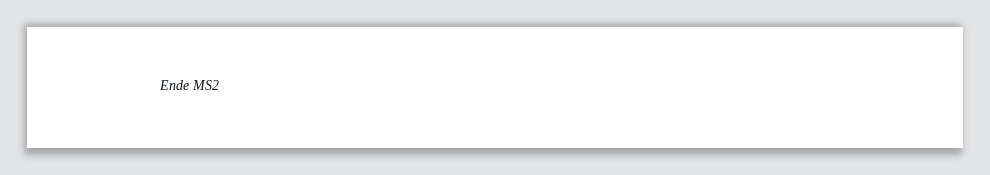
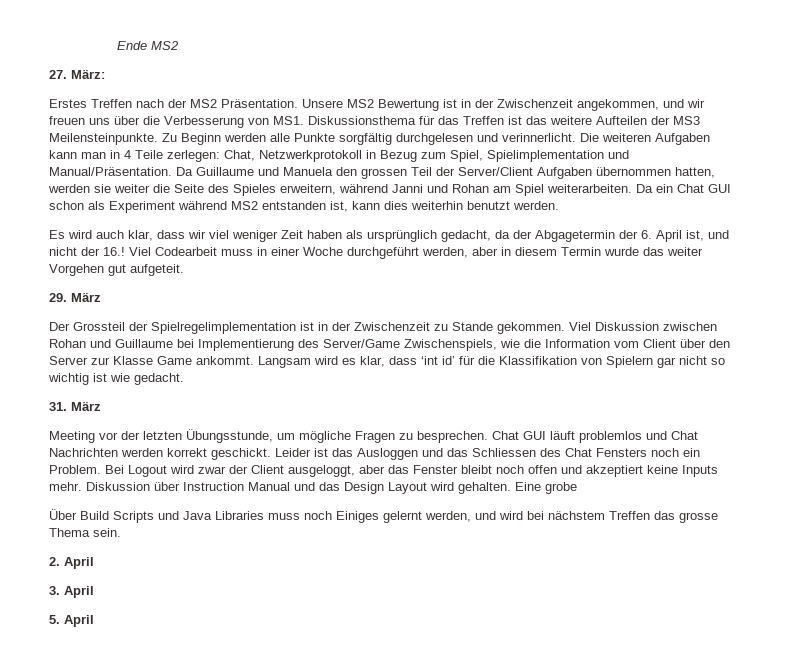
(219, 85) none -> [49,69,105,79] [49,99,705,111] [49,116,700,128] [49,133,710,145] [49,150,629,162] [49,167,715,179] [48,184,731,196] [49,201,559,213] [49,230,729,242] [49,247,703,259] [49,264,184,276] [49,292,101,302] [49,322,717,334] [49,339,730,351] [49,356,725,368] [48,373,184,385] [49,401,101,411] [49,429,698,443] [49,448,700,460] [49,465,718,477] [49,482,577,494] [49,509,718,523] [49,528,121,537] [49,557,94,569] [49,586,94,598] [49,615,94,627] // 27. März: // Erstes Treffen nach der MS2 Präsentation. Unsere MS2 Bewertung ist in der Zwischenzeit angekommen, und wir freuen uns über die Verbesserung von MS1. Diskussionsthema für das Treffen ist das weitere Aufteilen der MS3 Meilensteinpunkte. Zu Beginn werden alle Punkte sorgfältig durchgelesen und verinnerlicht. Die weiteren Aufgaben kann man in 4 Teile zerlegen: Chat, Netzwerkprotokoll in Bezug zum Spiel, Spielimplementation und Manual/Präsentation. Da Guillaume und Manuela den grossen Teil der Server/Client Aufgaben übernommen hatten, werden sie weiter die Seite des Spieles erweitern, während Janni und Rohan am Spiel weiterarbeiten. Da ein Chat GUI schon als Experiment während MS2 entstanden ist, kann dies weiterhin benutzt werden. // Es wird auch klar, dass wir viel weniger Zeit haben als ursprünglich gedacht, da der Abgagetermin der 6. April ist, und nicht der 16.! Viel Codearbeit muss in einer Woche durchgeführt werden, aber in diesem Termin wurde das weiter Vorgehen gut aufgeteit. // 29. März // Der Grossteil der Spielregelimplementation ist in der Zwischenzeit zu Stande gekommen. Viel Diskussion zwischen Rohan und Guillaume bei Implementierung des Server/Game Zwischenspiels, wie die Information vom Client über den Server zur Klasse Game ankommt. Langsam wird es klar, dass ‘int id’ für die Klassifikation von Spielern gar nicht so wichtig ist wie gedacht. // 31. März // Meeting vor der letzten Übungsstunde, um mögliche Fragen zu besprechen. Chat GUI läuft problemlos und Chat Nachrichten werden korrekt geschickt. Leider ist das Ausloggen und das Schliessen des Chat Fensters noch ein Problem. Bei Logout wird zwar der Client ausgeloggt, aber das Fenster bleibt noch offen und akzeptiert keine Inputs mehr. Diskussion über Instruction Manual und das Design Layout wird gehalten. Eine grobe // Über Build Scripts und Java Libraries muss noch Einiges gelernt werden, und wird bei nächstem Treffen das grosse Thema sein. // 2. April // 3. April // 5. April

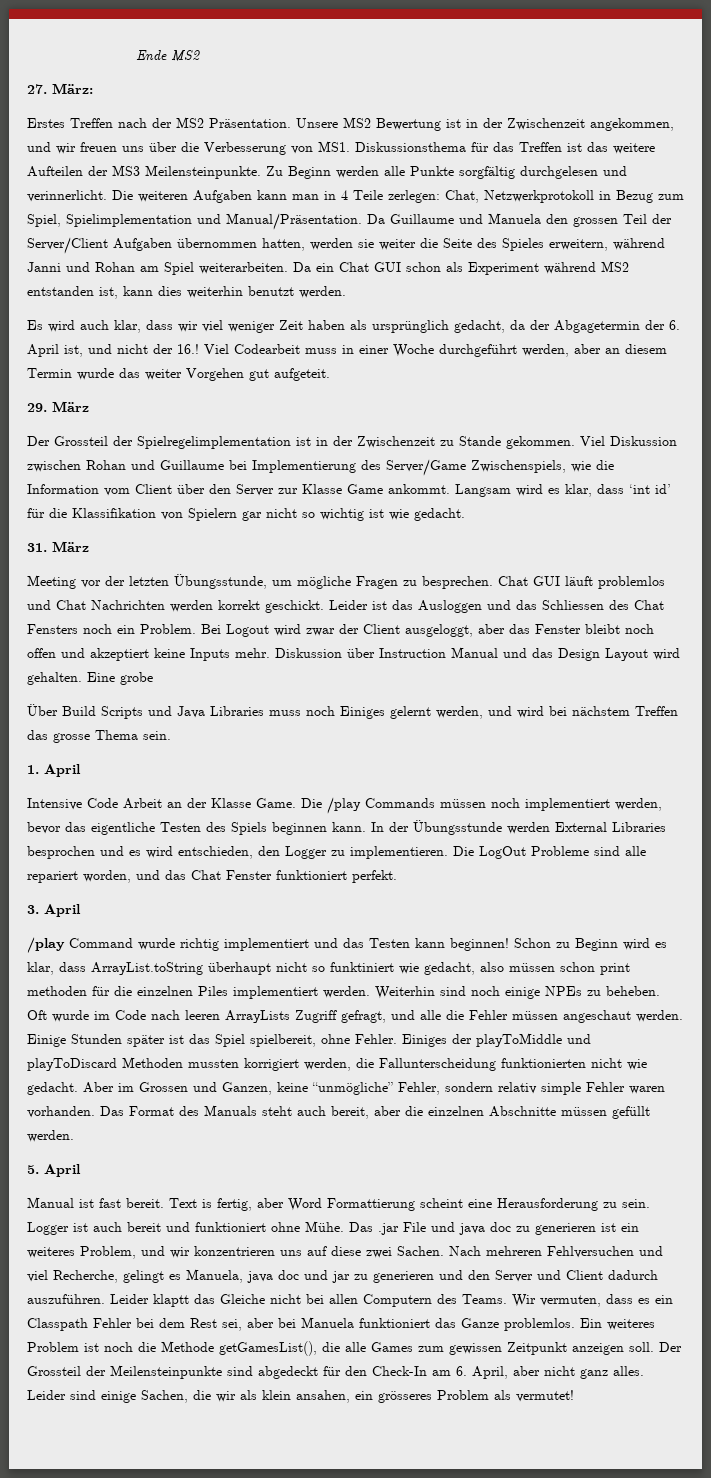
[501,247,511,256] in -> [605,348,620,354] an
[49,557,94,569] [49,586,94,598] [49,615,94,627] 2. April // 3. April // 5. April -> [27,764,81,777] [27,797,662,814] [27,820,666,835] [27,846,646,859] [27,870,397,883] [27,904,81,917] [27,937,667,953] [27,962,630,975] [27,986,660,999] [27,1010,683,1023] [27,1033,591,1047] [27,1057,647,1071] [27,1082,665,1095] [27,1105,650,1119] [27,1130,74,1142] [27,1164,81,1177] [27,1197,650,1211] [27,1221,639,1235] [27,1246,663,1259] [27,1269,658,1283] [27,1294,673,1307] [27,1317,655,1331] [27,1341,682,1356] [27,1365,644,1379] [27,1390,574,1403] 1. April // Intensive Code Arbeit an der Klasse Game. Die /play Commands müssen noch implementiert werden, bevor das eigentliche Testen des Spiels beginnen kann. In der Übungsstunde werden External Libraries besprochen und es wird entschieden, den Logger zu implementieren. Die LogOut Probleme sind alle repariert worden, und das Chat Fenster funktioniert perfekt. // 3. April // /play Command wurde richtig implementiert und das Testen kann beginnen! Schon zu Beginn wird es klar, dass ArrayList.toString überhaupt nicht so funktiniert wie gedacht, also müssen schon print methoden für die einzelnen Piles implementiert werden. Weiterhin sind noch einige NPEs zu beheben. Oft wurde im Code nach leeren ArrayLists Zugriff gefragt, und alle die Fehler müssen angeschaut werden. Einige Stunden später ist das Spiel spielbereit, ohne Fehler. Einiges der playToMiddle und playToDiscard Methoden mussten korrigiert werden, die Fallunterscheidung funktionierten nicht wie gedacht. Aber im Grossen und Ganzen, keine “unmögliche” Fehler, sondern relativ simple Fehler waren vorhanden. Das Format des Manuals steht auch bereit, aber die einzelnen Abschnitte müssen gefüllt werden. // 5. April // Manual ist fast bereit. Text is fertig, aber Word Formattierung scheint eine Herausforderung zu sein. Logger ist auch bereit und funktioniert ohne Mühe. Das .jar File und java doc zu generieren ist ein weiteres Problem, und wir konzentrieren uns auf diese zwei Sachen. Nach mehreren Fehlversuchen und viel Recherche, gelingt es Manuela, java doc und jar zu generieren und den Server und Client dadurch auszuführen. Leider klaptt das Gleiche nicht bei allen Computern des Teams. Wir vermuten, dass es ein Classpath Fehler bei dem Rest sei, aber bei Manuela funktioniert das Ganze problemlos. Ein weiteres Problem ist noch die Methode getGamesList(), die alle Games zum gewissen Zeitpunkt anzeigen soll. Der Grossteil der Meilensteinpunkte sind abgedeckt für den Check-In am 6. April, aber nicht ganz alles. Leider sind einige Sachen, die wir als klein ansahen, ein grösseres Problem als vermutet!

